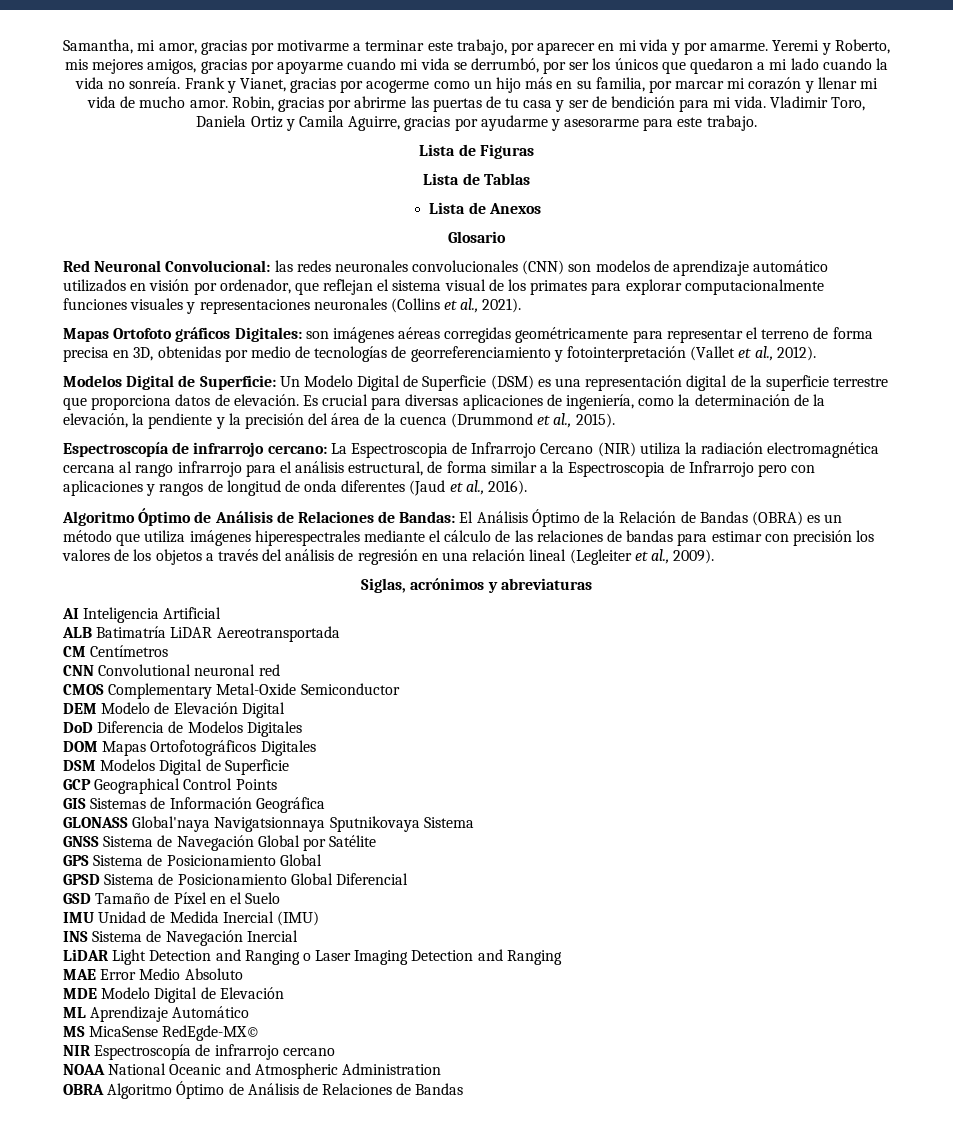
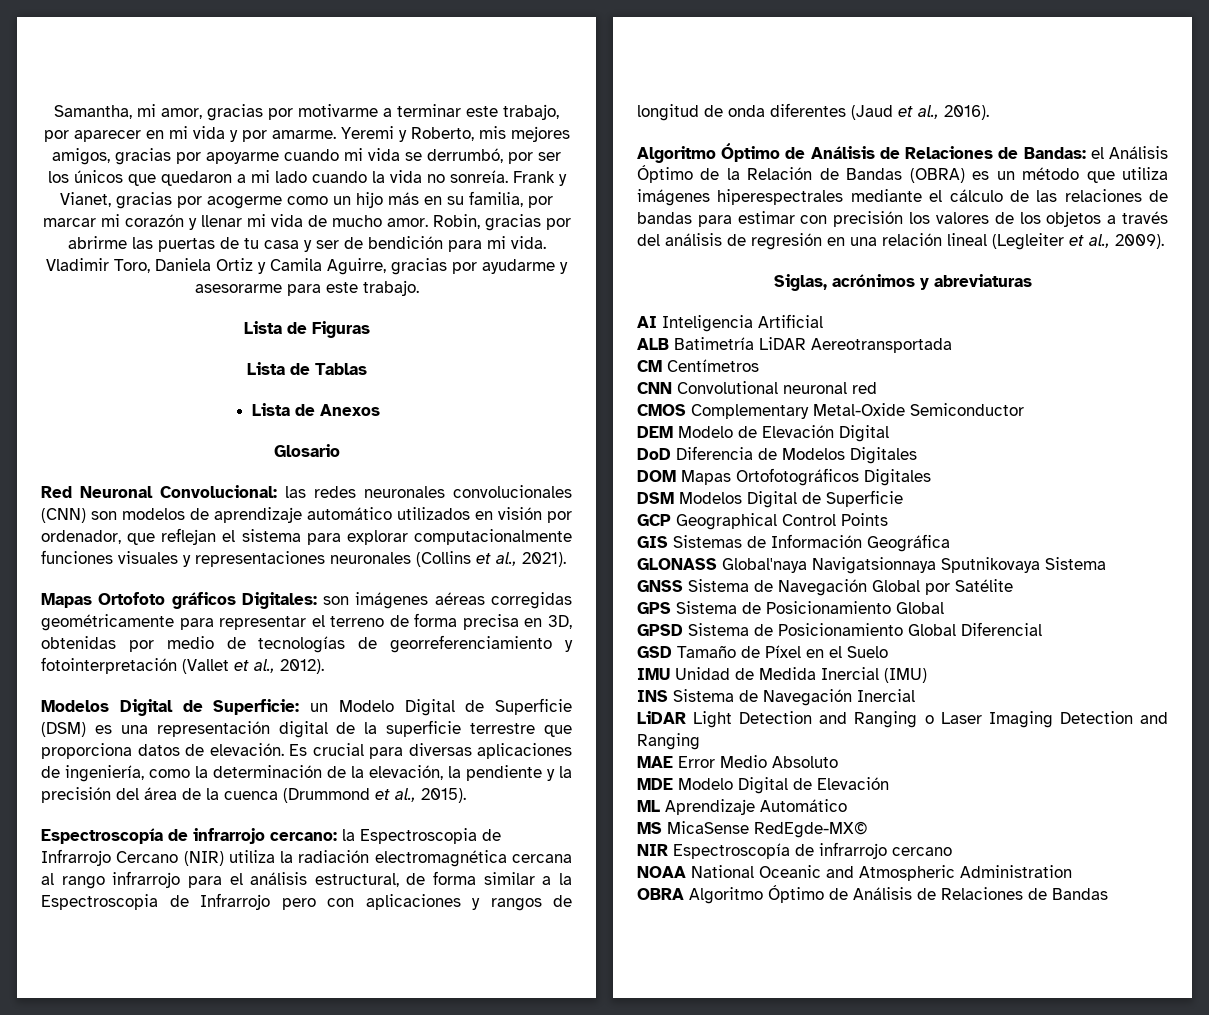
[444,279,588,295] visual de los primates -> (301, 535) none
[279,376,300,387] Un -> [310,703,328,712] un
[330,443,347,454] La -> [342,829,355,841] la
[459,511,474,523] El -> [1090,147,1104,159] el
[96,626,167,638] Batimatría -> [674,337,754,350] Batimetría

